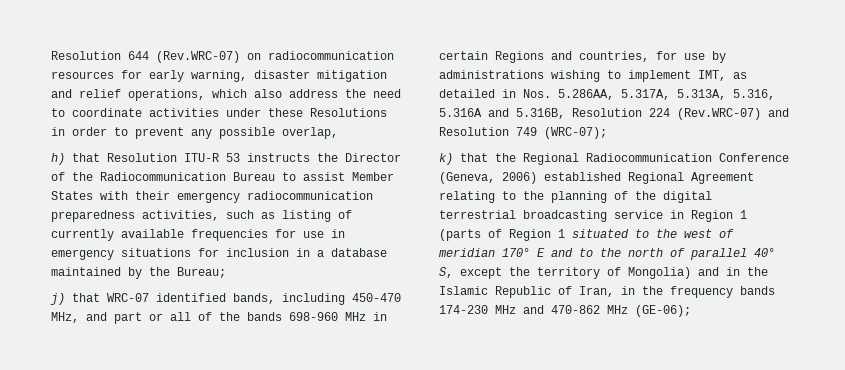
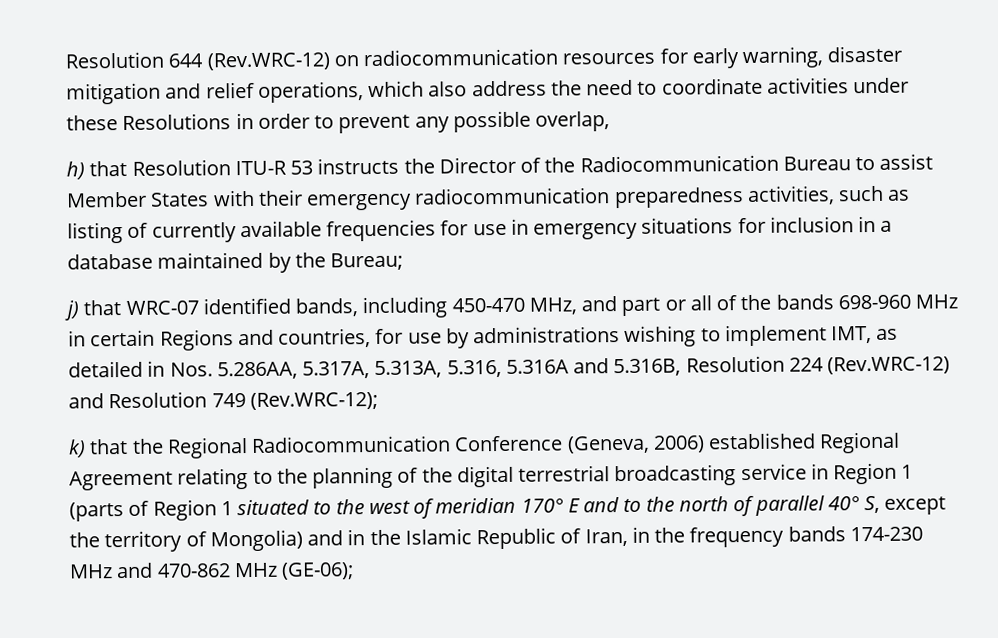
[156,51,240,63] (Rev.WRC-07) -> [206,52,330,71] (Rev.WRC-12)
[677,108,761,120] (Rev.WRC-07) -> [827,356,951,375] (Rev.WRC-12)
[544,127,607,139] (WRC-07); -> [249,391,378,411] (Rev.WRC-12);

